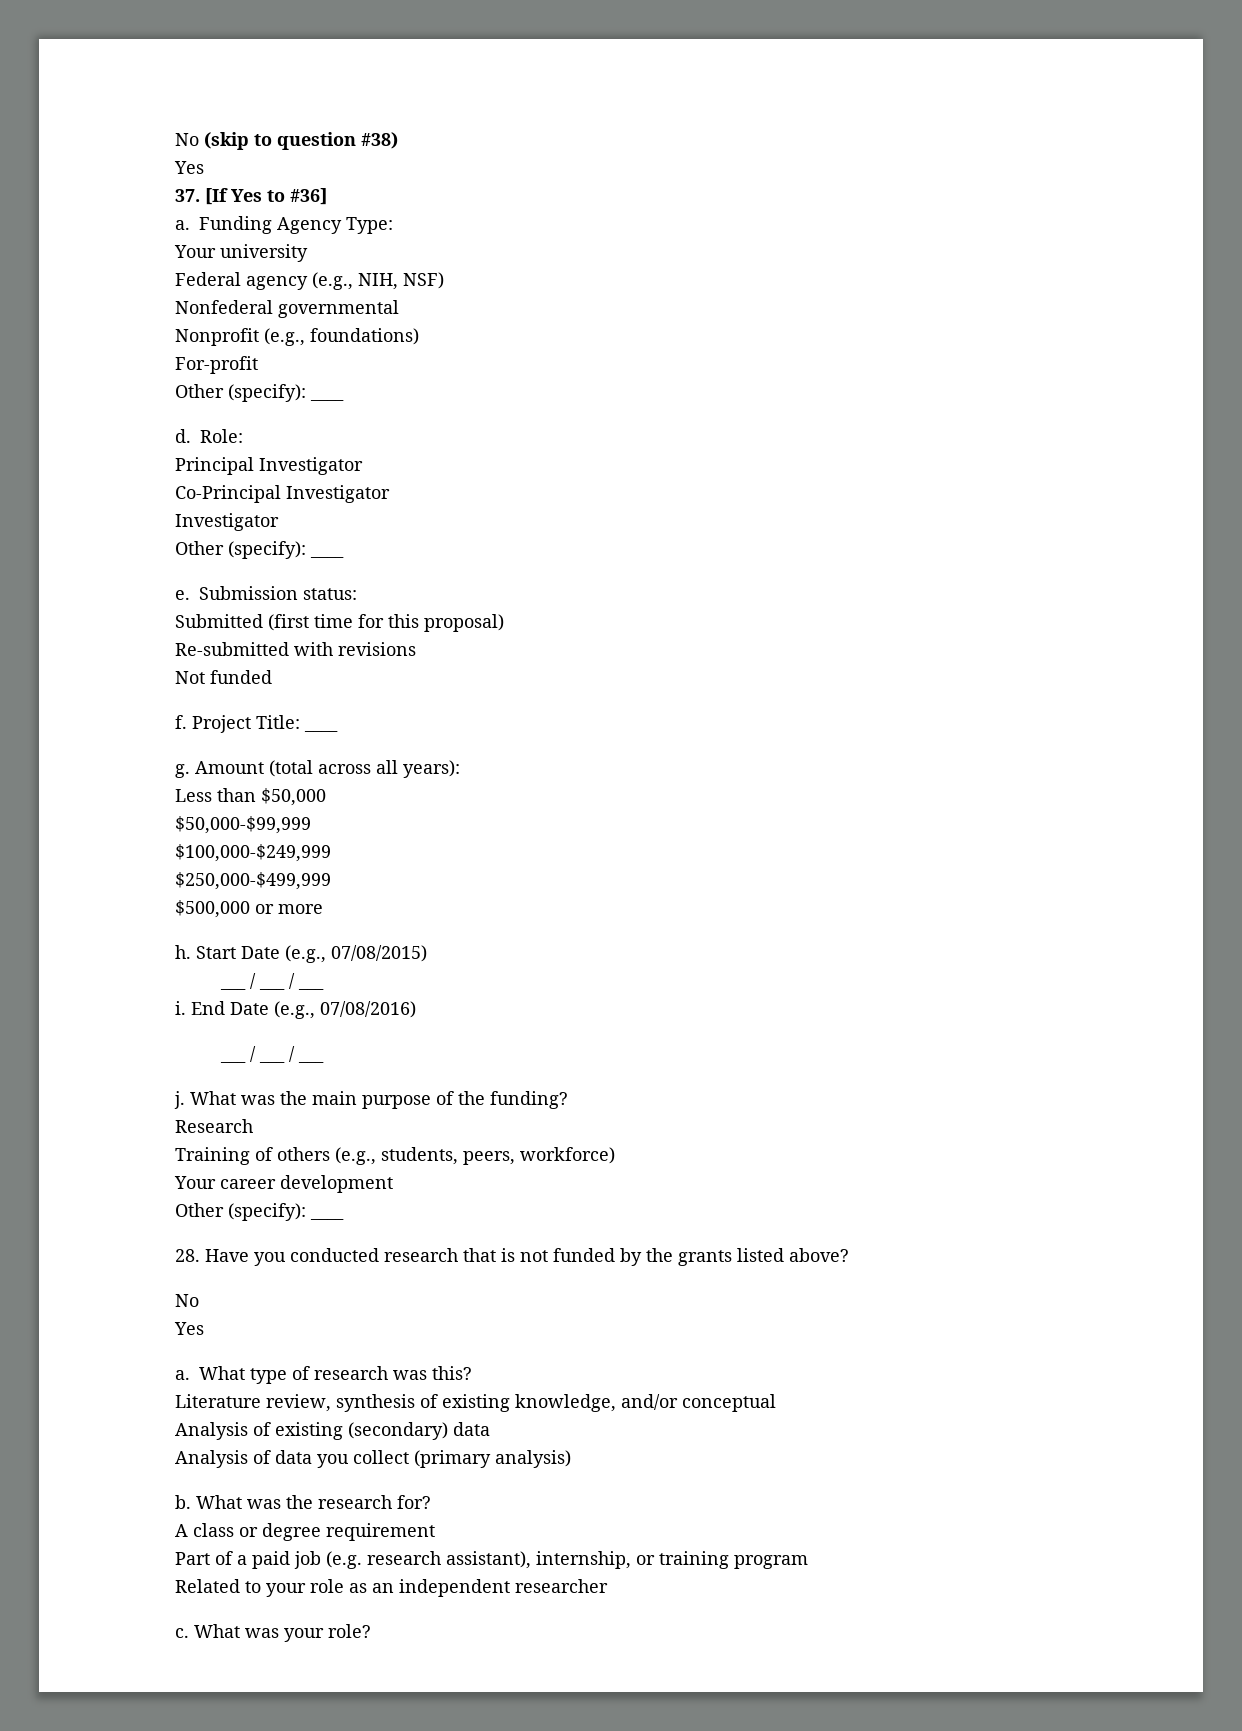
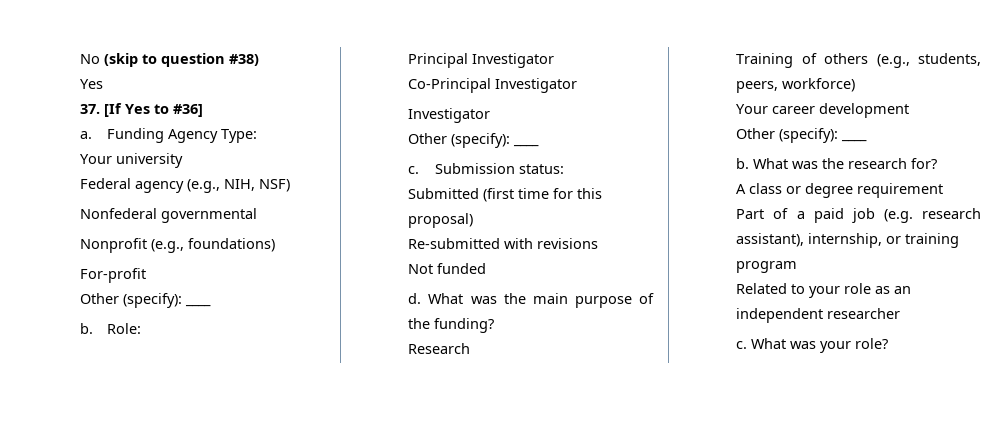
[174,429,191,443] d. -> [80,323,94,334] b.
[174,590,190,600] e. -> [408,166,420,174] c.
[174,715,300,733] [303,729,338,732] [174,760,460,778] [174,788,326,806] [174,816,311,834] [174,844,331,862] [174,872,331,890] [174,900,323,918] [174,945,427,963] [220,973,325,990] [174,1001,416,1019] [220,1046,325,1063] [173,1091,185,1109] f. Project Title: ____ // g. Amount (total across all years): // Less than $50,000 // $50,000-$99,999 // $100,000-$249,999 // $250,000-$499,999 // $500,000 or more // h. Start Date (e.g., 07/08/2015) // ___ / ___ / ___ // i. End Date (e.g., 07/08/2016) // ___ / ___ / ___ // j. -> [408,293,422,304] d.
[174,1248,849,1266] [174,1294,199,1307] [173,1322,204,1335] [174,1366,472,1384] [174,1394,776,1412] [174,1422,490,1440] [174,1450,571,1468] // 28. Have you conducted research that is not funded by the grants listed above? // No // Yes // a. What type of research was this? // Literature review, synthesis of existing knowledge, and/or conceptual // Analysis of existing (secondary) data // Analysis of data you collect (primary analysis) -> (868, 140) none

